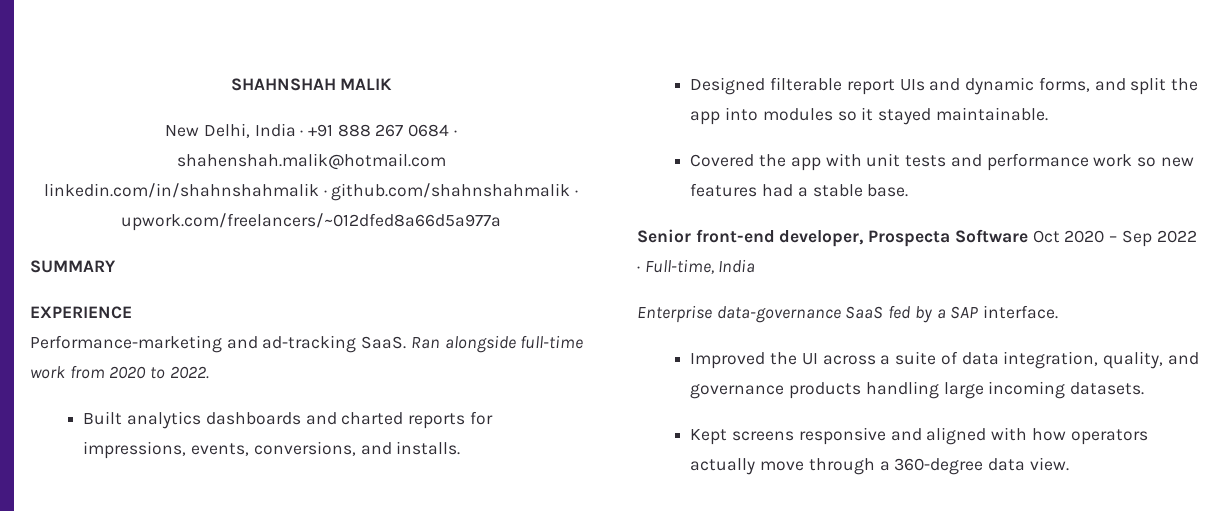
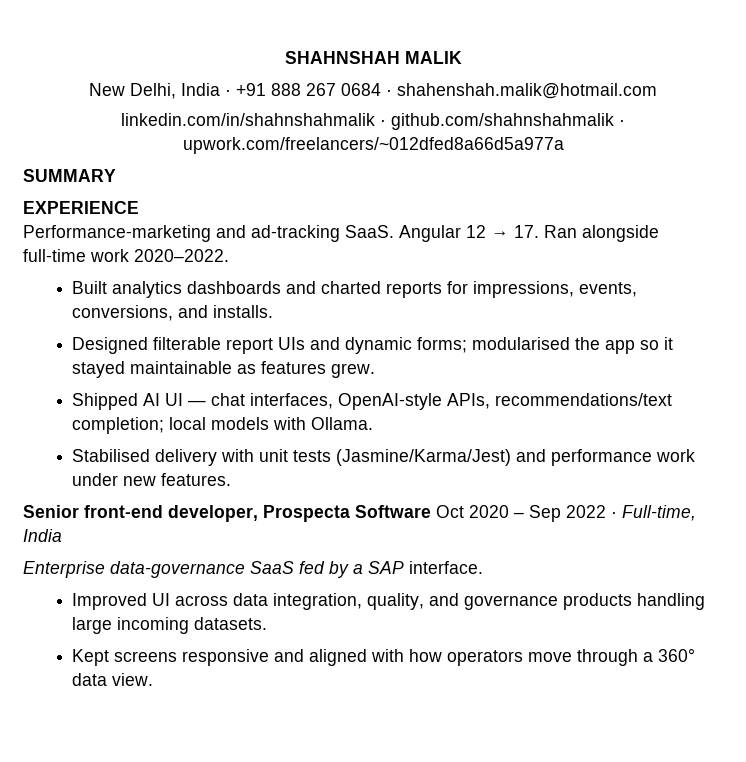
[410,335,584,353] [30,365,209,379] Ran alongside full-time work from 2020 to 2022. -> [399,225,659,242] [23,249,229,262] Angular 12 → 17. Ran alongside full-time work 2020–2022.
[1038,77,1198,95] [690,107,1048,125] [690,154,821,171] forms, and split the app into modules so it stayed maintainable. // Covered the app -> [417,337,674,354] [72,361,376,378] [72,393,673,410] [72,417,374,434] [72,449,218,466] forms; modularised the app so it stayed maintainable as features grew. // Shipped AI UI — chat interfaces, OpenAI-style APIs, recommendations/text completion; local models with Ollama. // Stabilised delivery
(947, 161) none -> [336,449,512,466] (Jasmine/Karma/Jest)
[1136,157,1194,167] [690,183,909,197] so new features had a stable base. -> [72,473,232,486] under new features.
[770,352,798,365] the -> (148, 601) none
[880,351,958,365] a suite of -> (229, 600) none
[690,458,756,475] actually -> (524, 658) none
[894,458,984,475] 360-degree -> [658,648,696,662] 360°

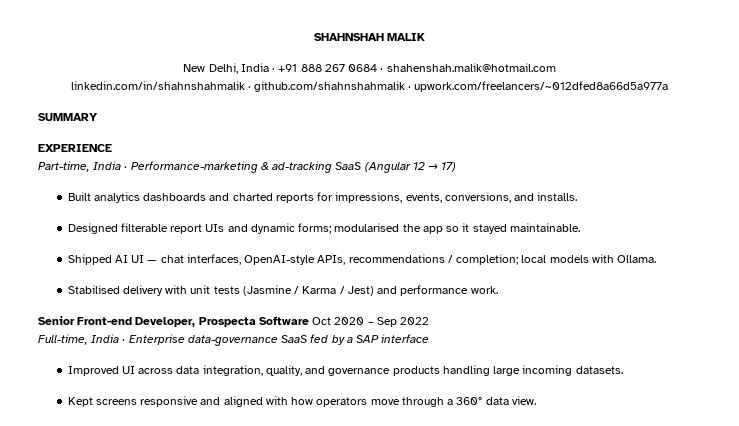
[23,225,659,242] [23,249,229,262] Performance-marketing and ad-tracking SaaS. Angular 12 → 17. Ran alongside full-time work 2020–2022. -> [38,161,457,173] Part-time, India · Performance-marketing & ad-tracking SaaS (Angular 12 → 17)
[130,361,376,378] maintainable as features grew. -> [509,223,580,232] maintainable.
[495,393,673,406] recommendations/text -> [348,254,453,263] recommendations /
[336,449,696,466] [72,473,232,486] (Jasmine/Karma/Jest) and performance work under new features. -> [242,285,498,296] (Jasmine / Karma / Jest) and performance work.
[84,505,258,522] front-end developer, -> [77,317,196,327] Front-end Developer,
[611,512,617,518] · -> (430, 321) //
(62, 535) // -> [122,339,126,343] ·
[409,561,483,574] interface. -> [381,334,430,343] interface

